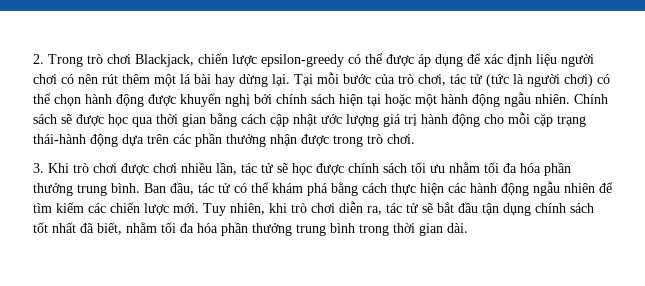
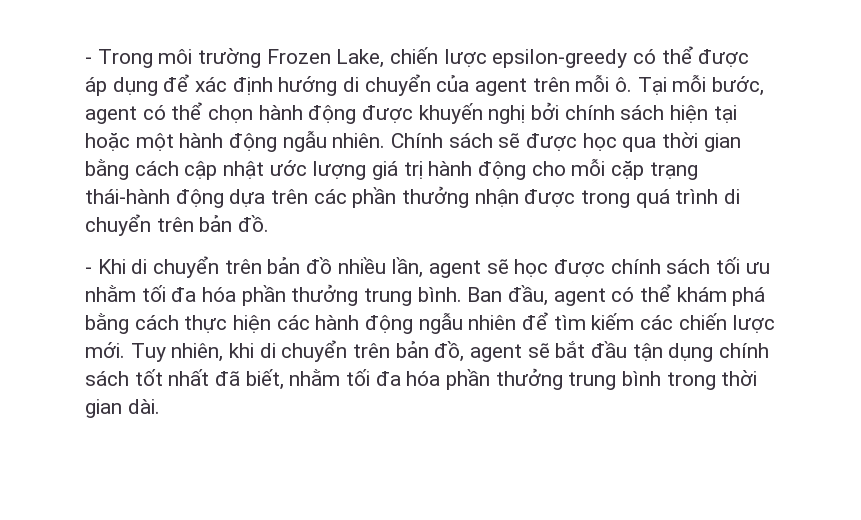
[33,54,194,67] 2. Trong trò chơi Blackjack, -> [85,48,385,68] - Trong môi trường Frozen Lake,
[536,54,594,67] [33,72,593,87] liệu người chơi có nên rút thêm một lá bài hay dừng lại. Tại mỗi bước của trò chơi, tác tử (tức là người chơi) -> [278,74,765,96] [85,106,137,124] hướng di chuyển của agent trên mỗi ô. Tại mỗi bước, agent
[367,134,415,144] [33,162,273,175] trò chơi. // 3. Khi trò chơi được chơi nhiều lần, tác tử -> [635,189,741,208] [85,214,270,236] [85,256,482,278] quá trình di chuyển trên bản đồ. // - Khi di chuyển trên bản đồ nhiều lần, agent
[198,183,230,193] tác tử -> [553,288,606,306] agent
[291,201,418,215] trò chơi diễn ra, tác tử -> [259,340,523,362] di chuyển trên bản đồ, agent

